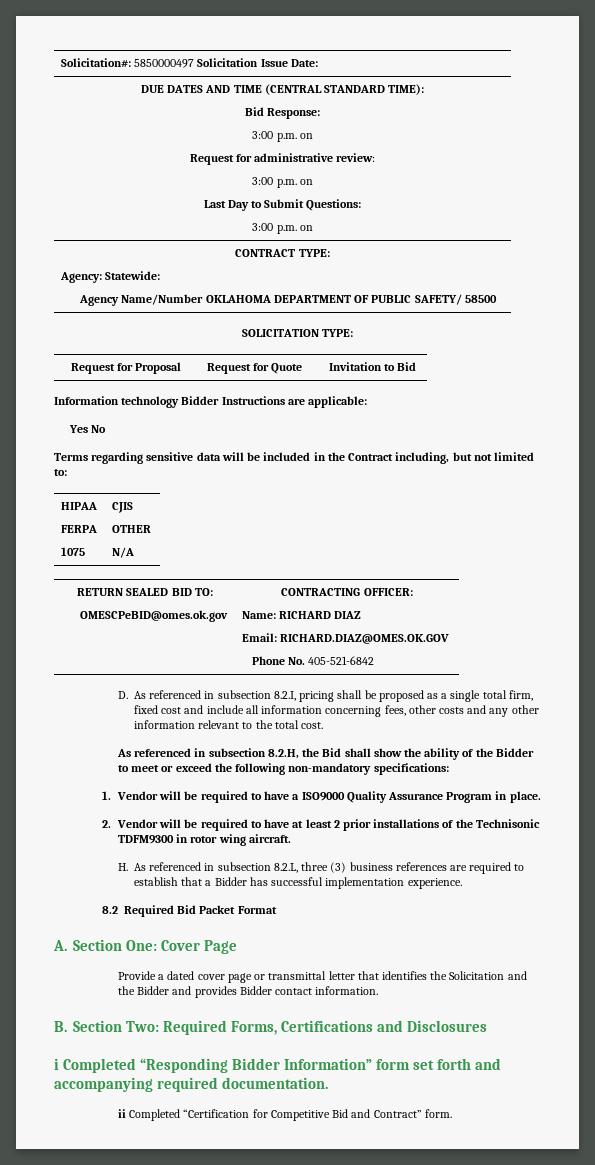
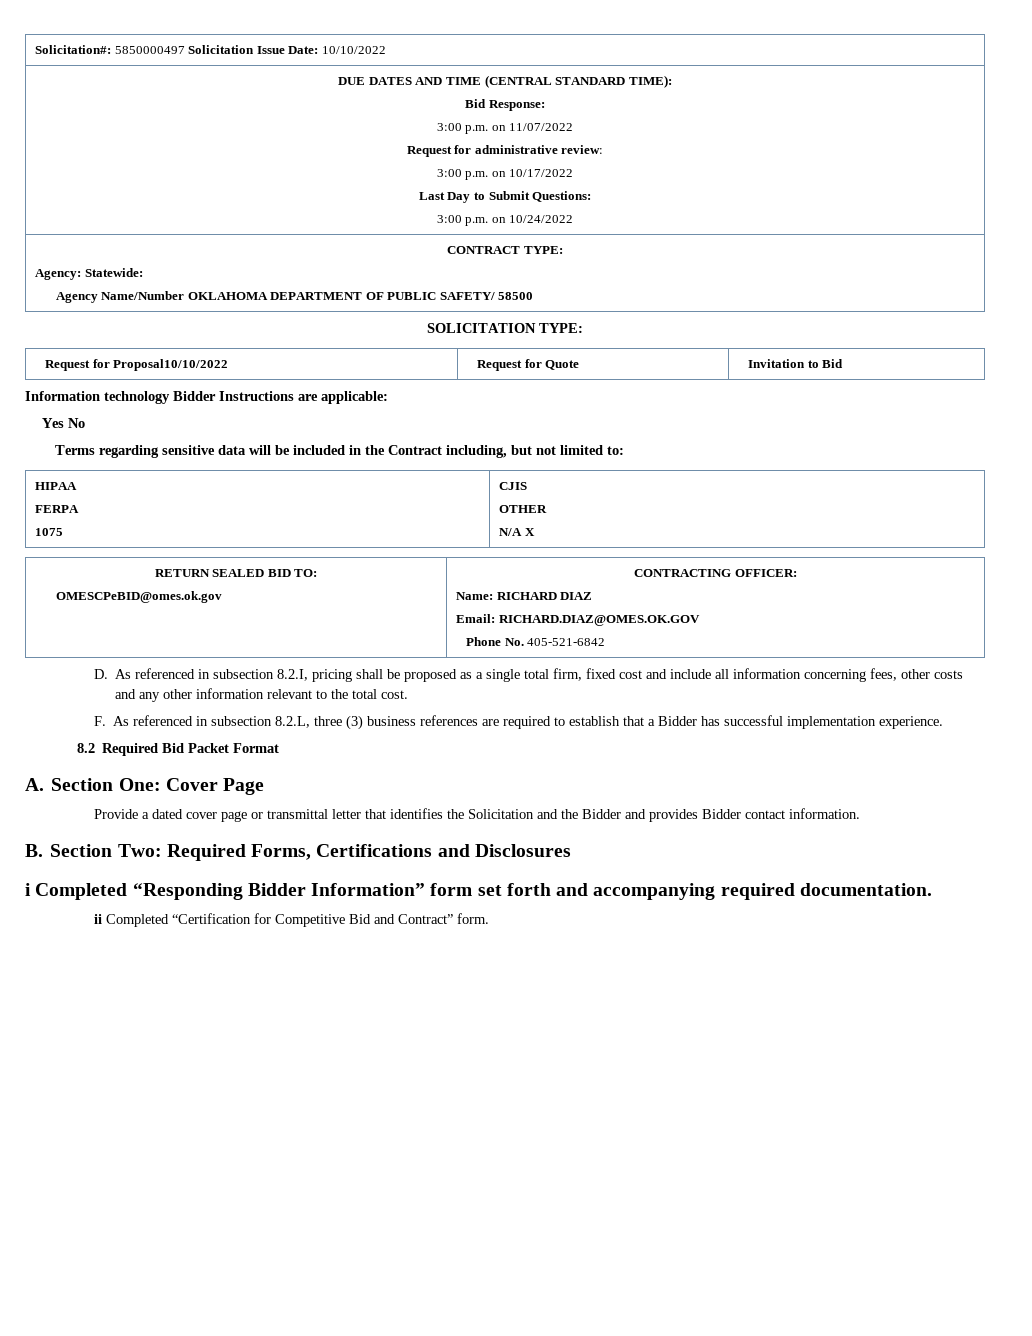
(318, 63) none -> [321,46,386,54] 10/10/2022
(313, 136) none -> [509,123,574,131] 11/07/2022
(313, 182) none -> [509,169,574,177] 10/17/2022
(313, 228) none -> [509,215,574,223] 10/24/2022
[135,362,182,374] Proposal -> [113,359,229,371] Proposal10/10/2022
(135, 552) none -> [524,528,535,536] X
[116,748,534,760] [117,763,449,775] [101,791,541,803] [101,819,540,831] [117,834,291,846] [117,863,128,871] As referenced in subsection 8.2.H, the Bid shall show the ability of the Bidder to meet or exceed the following non-mandatory specifications: // 1. Vendor will be required to have a ISO9000 Quality Assurance Program in place. // 2. Vendor will be required to have at least 2 prior installations of the Technisonic TDFM9300 in rotor wing aircraft. // H. -> [94,716,107,726] F.

